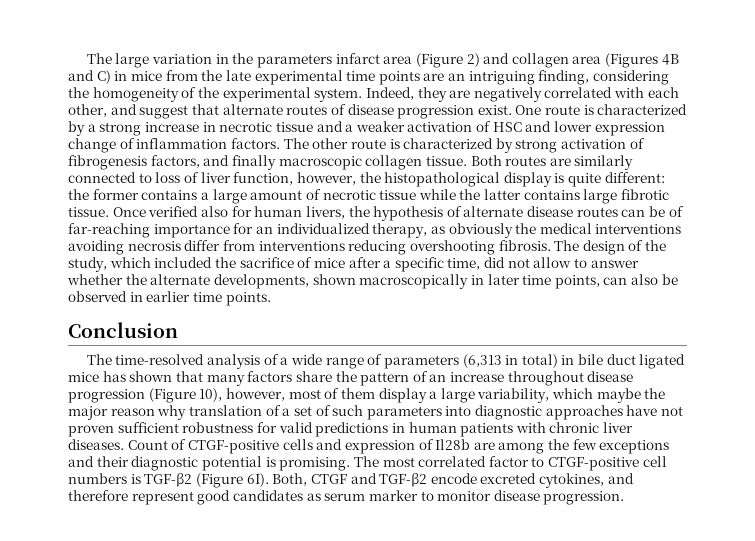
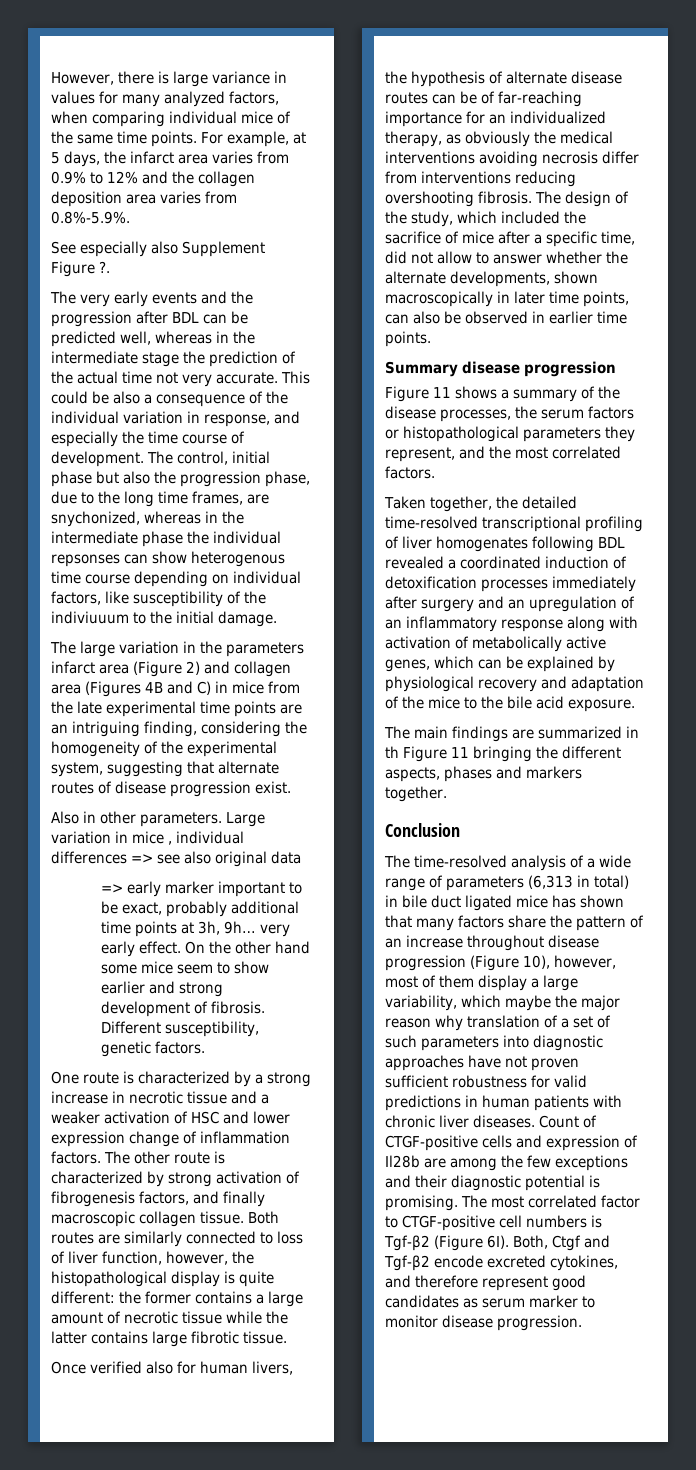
(86, 58) none -> [51,71,287,87] [51,91,279,107] [51,111,291,127] [51,131,306,147] [51,151,289,167] [51,171,255,187] [51,191,237,207] [51,211,130,224] [51,241,265,257] [51,261,110,277] [50,291,253,307] [51,311,248,327] [51,331,255,347] [51,351,296,367] [51,371,310,387] [51,391,288,407] [51,411,300,427] [51,431,245,447] [51,451,270,467] [51,471,310,487] [51,491,269,507] [51,511,244,527] [51,531,281,547] [51,551,285,567] [51,571,301,587] [51,591,266,607] [51,611,277,627] However, there is large variance in values for many analyzed factors, when comparing individual mice of the same time points. For example, at 5 days, the infarct area varies from 0.9% to 12% and the collagen deposition area varies from 0.8%-5.9%. // See especially also Supplement Figure ?. // The very early events and the progression after BDL can be predicted well, whereas in the intermediate stage the prediction of the actual time not very accurate. This could be also a consequence of the individual variation in response, and especially the time course of development. The control, initial phase but also the progression phase, due to the long time frames, are snychonized, whereas in the intermediate phase the individual repsonses can show heterogenous time course depending on individual factors, like susceptibility of the indiviuuum to the initial damage. //
[314,87,679,102] [68,104,189,119] system. Indeed, they are negatively correlated with each other, and suggest -> [51,761,183,777] system, suggesting
(512, 110) none -> [51,811,265,827] [51,831,244,845] [51,851,301,867] [101,881,303,897] [101,901,300,917] [101,921,291,937] [101,941,311,957] [101,961,270,974] [101,981,224,997] [101,1001,266,1017] [101,1021,260,1037] [101,1041,206,1057] // Also in other parameters. Large variation in mice , individual differences => see also original data // => early marker important to be exact, probably additional time points at 3h, 9h… very early effect. On the other hand some mice seem to show earlier and strong development of fibrosis. Different susceptibility, genetic factors. //
(109, 212) none -> (287, 1337) //
(271, 299) none -> [385,361,616,377] [385,386,620,402] [385,406,634,422] [385,426,635,442] [385,446,621,462] [385,466,435,479] [384,496,577,512] [385,516,643,532] [385,536,625,552] [385,556,627,569] [385,576,636,592] [385,596,635,612] [385,616,638,632] [385,636,606,652] [385,656,615,672] [385,676,644,692] [385,696,635,712] [384,726,639,742] [385,746,621,762] [385,766,582,782] [385,786,447,802] // Summary disease progression // Figure 11 shows a summary of the disease processes, the serum factors or histopathological parameters they represent, and the most correlated factors. // Taken together, the detailed time-resolved transcriptional profiling of liver homogenates following BDL revealed a coordinated induction of detoxification processes immediately after surgery and an upregulation of an inflammatory response along with activation of metabolically active genes, which can be explained by physiological recovery and adaptation of the mice to the bile acid exposure. // The main findings are summarized in th Figure 11 bringing the different aspects, phases and markers together.
[144,473,193,487] TGF-β2 -> [384,1235,430,1251] Tgf-β2
[310,473,428,487] CTGF and TGF-β2 -> [551,1235,610,1251] [384,1255,430,1271] Ctgf and Tgf-β2

